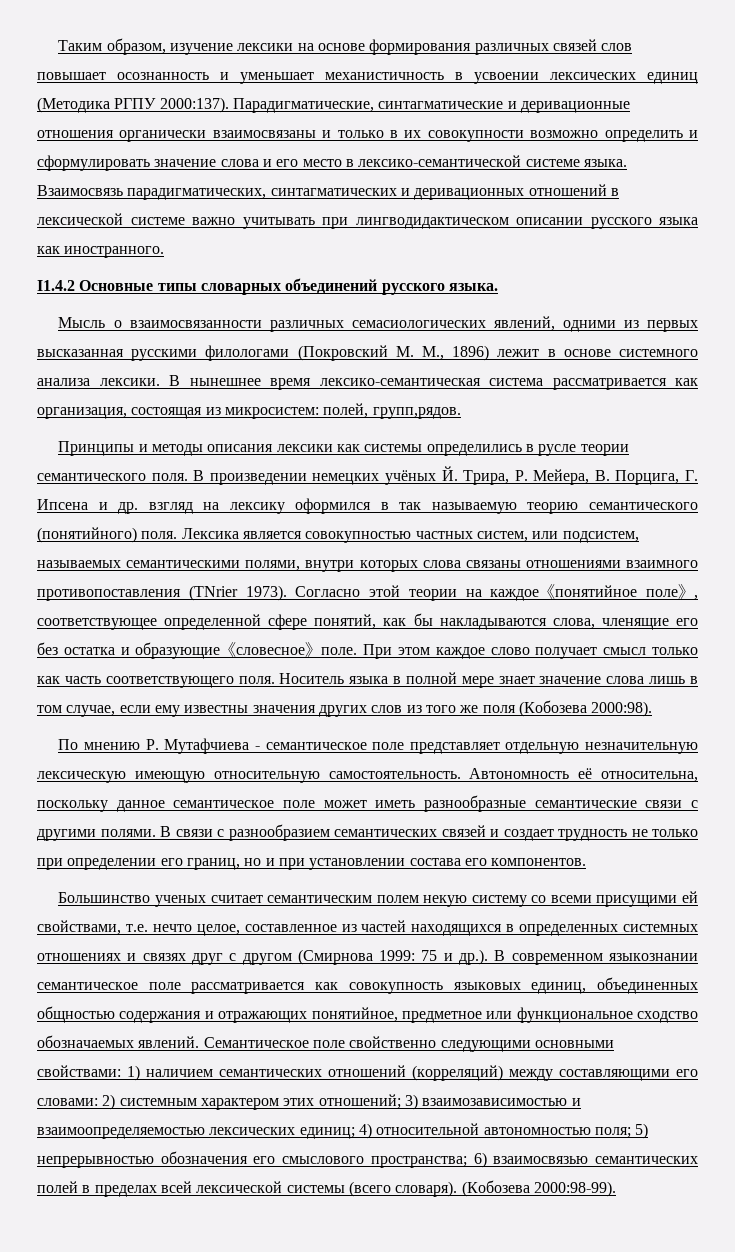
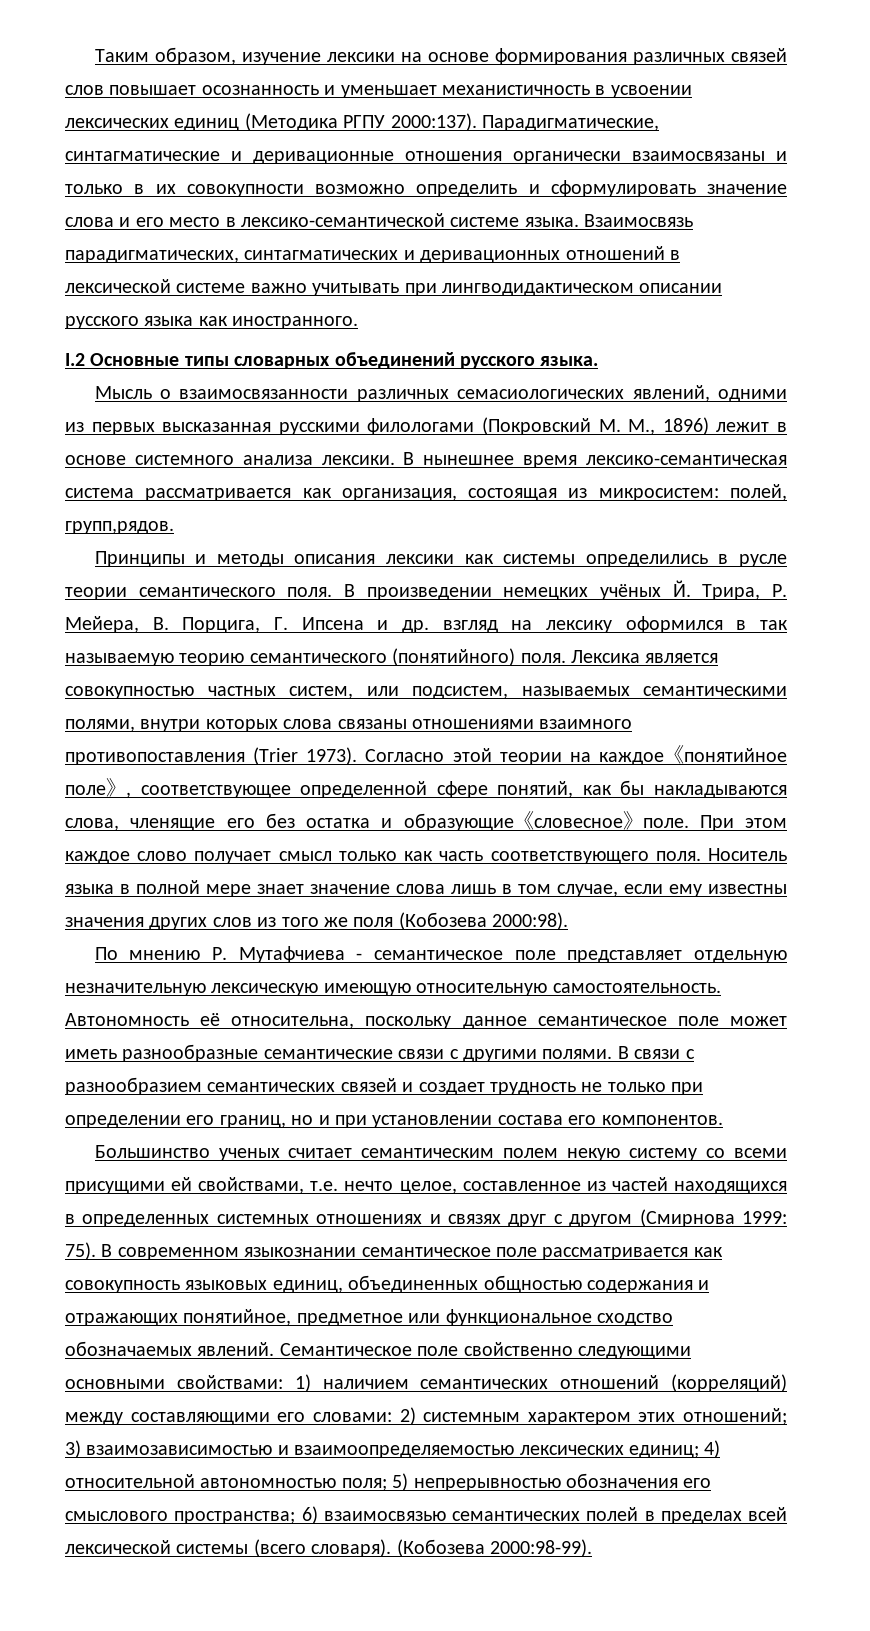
[37,280,75,291] I1.4.2 -> [65,353,85,366] I.2
[188,585,238,601] (TNrier -> [253,747,299,765] (Trier
[421,949,489,965] 75 и др.). -> [65,1242,96,1260] 75).

